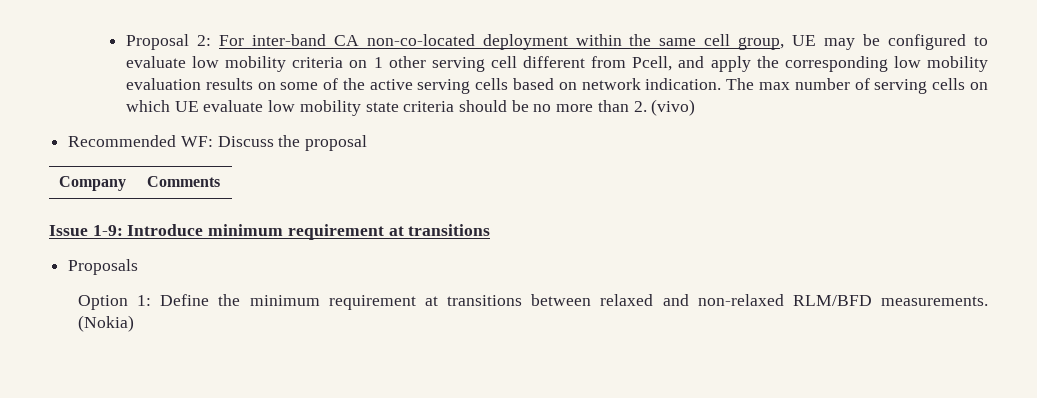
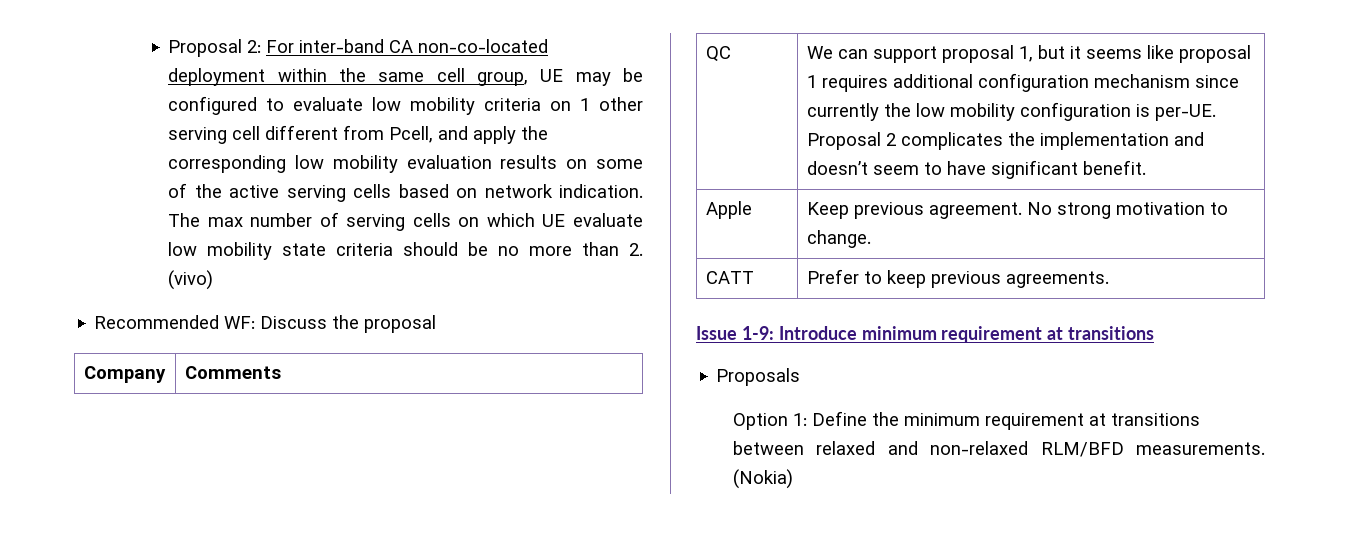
(221, 181) none -> [705,46,731,62] [806,45,1251,63] [806,73,1239,92] [806,102,1216,121] [806,132,1204,150] [806,160,1146,179] [705,201,752,219] [806,202,1228,219] [806,230,871,248] [705,271,754,284] [806,269,1109,288] // QC | We can support proposal 1, but it seems like proposal 1 requires additional configuration mechanism since currently the low mobility configuration is per-UE. Proposal 2 complicates the implementation and doesn’t seem to have significant benefit. // Apple | Keep previous agreement. No strong motivation to change. // CATT | Prefer to keep previous agreements.

